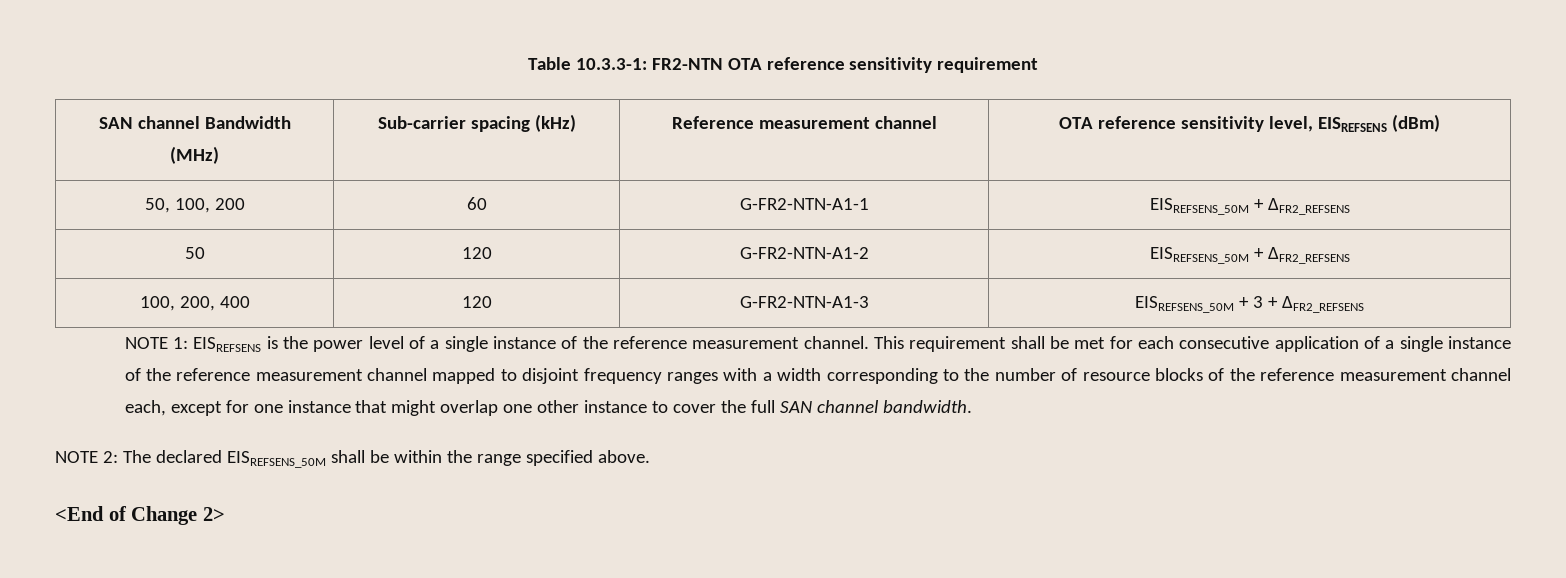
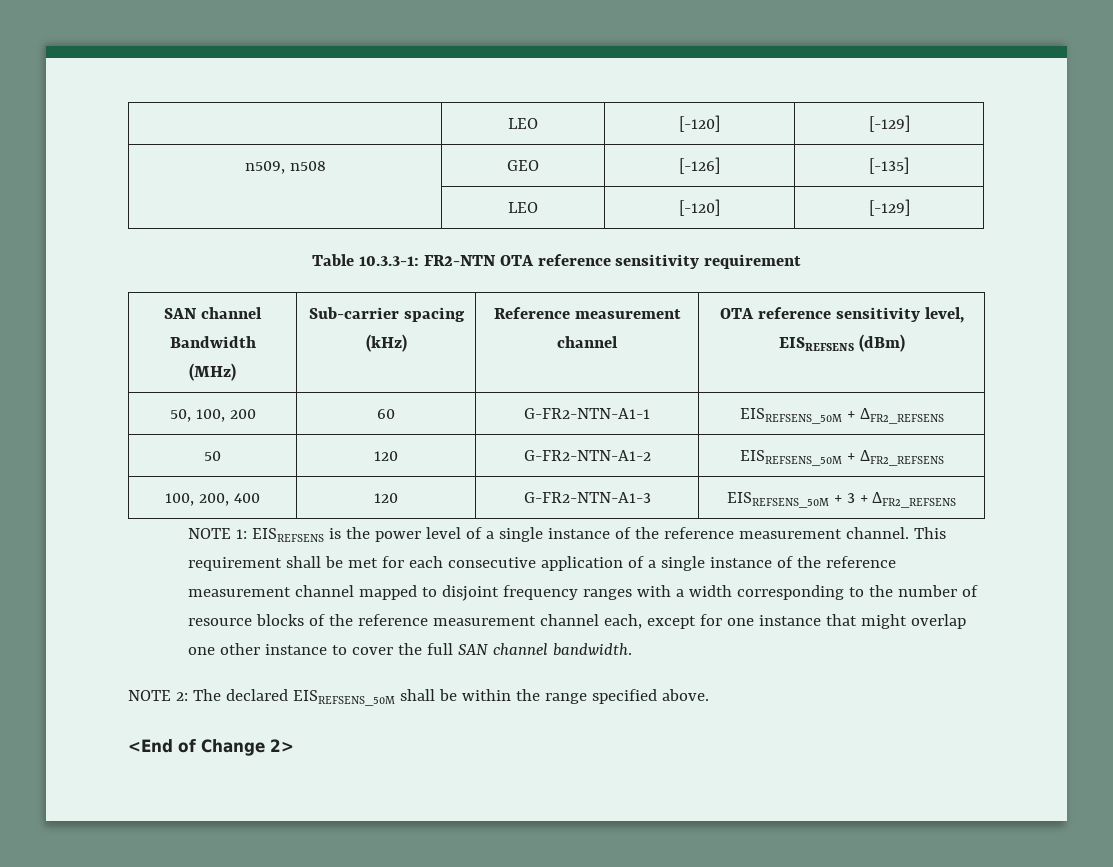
(527, 63) none -> [508,118,538,129] [679,115,720,132] [868,115,910,132] [244,161,326,174] [507,160,539,171] [679,157,720,174] [869,157,909,174] [508,202,538,213] [679,199,720,216] [868,199,910,216] | LEO | [-120] | [-129] // n509, n508 | GEO | [-126] | [-135] // | LEO | [-120] | [-129] //

